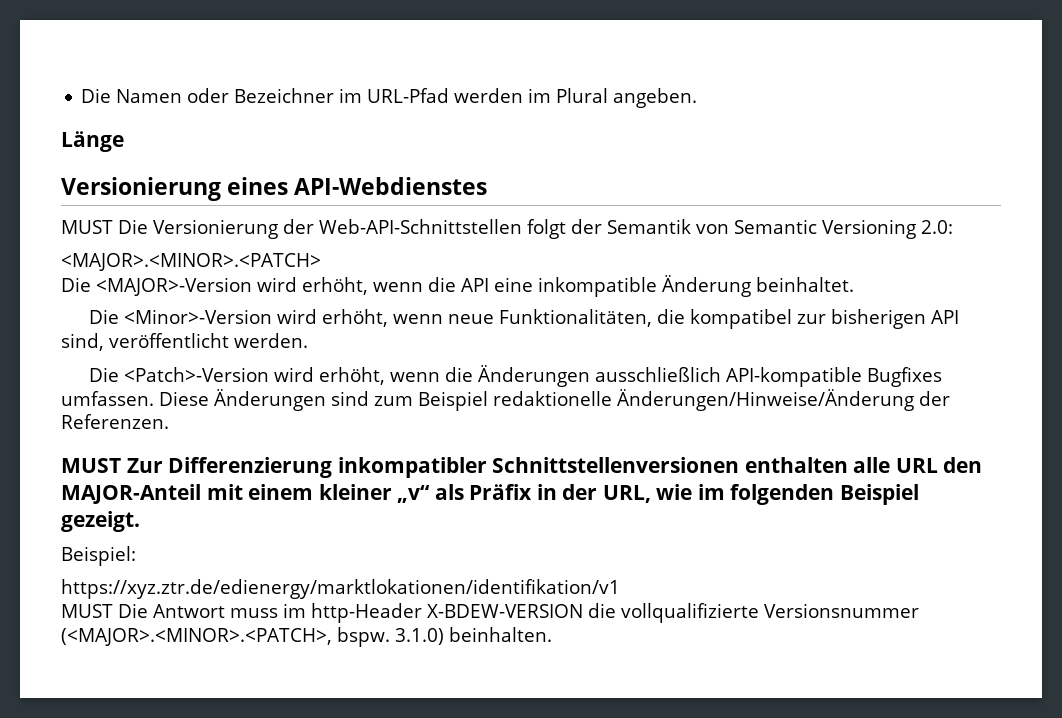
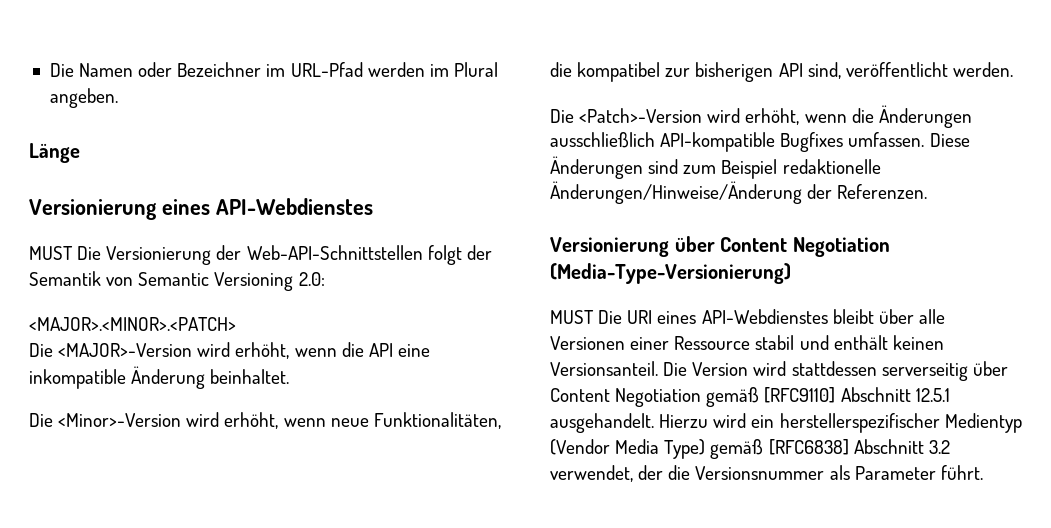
[61,457,983,478] [61,484,919,505] [61,511,140,532] [61,546,136,566] [61,579,620,599] [61,603,919,623] [61,627,552,647] MUST Zur Differenzierung inkompatibler Schnittstellenversionen enthalten alle URL den MAJOR-Anteil mit einem kleiner „v“ als Präfix in der URL, wie im folgenden Beispiel gezeigt. // Beispiel: // https://xyz.ztr.de/edienergy/marktlokationen/identifikation/v1 // MUST Die Antwort muss im http-Header X-BDEW-VERSION die vollqualifizierte Versionsnummer (<MAJOR>.<MINOR>.<PATCH>, bspw. 3.1.0) beinhalten. -> [550,236,890,257] [550,263,791,284] [550,309,945,324] [550,335,944,350] [550,361,1008,381] [550,387,950,407] [550,413,1022,433] [550,439,950,459] [550,465,983,482] Versionierung über Content Negotiation (Media-Type-Versionierung) // MUST Die URI eines API-Webdienstes bleibt über alle Versionen einer Ressource stabil und enthält keinen Versionsanteil. Die Version wird stattdessen serverseitig über Content Negotiation gemäß [RFC9110] Abschnitt 12.5.1 ausgehandelt. Hierzu wird ein herstellerspezifischer Medientyp (Vendor Media Type) gemäß [RFC6838] Abschnitt 3.2 verwendet, der die Versionsnummer als Parameter führt.

